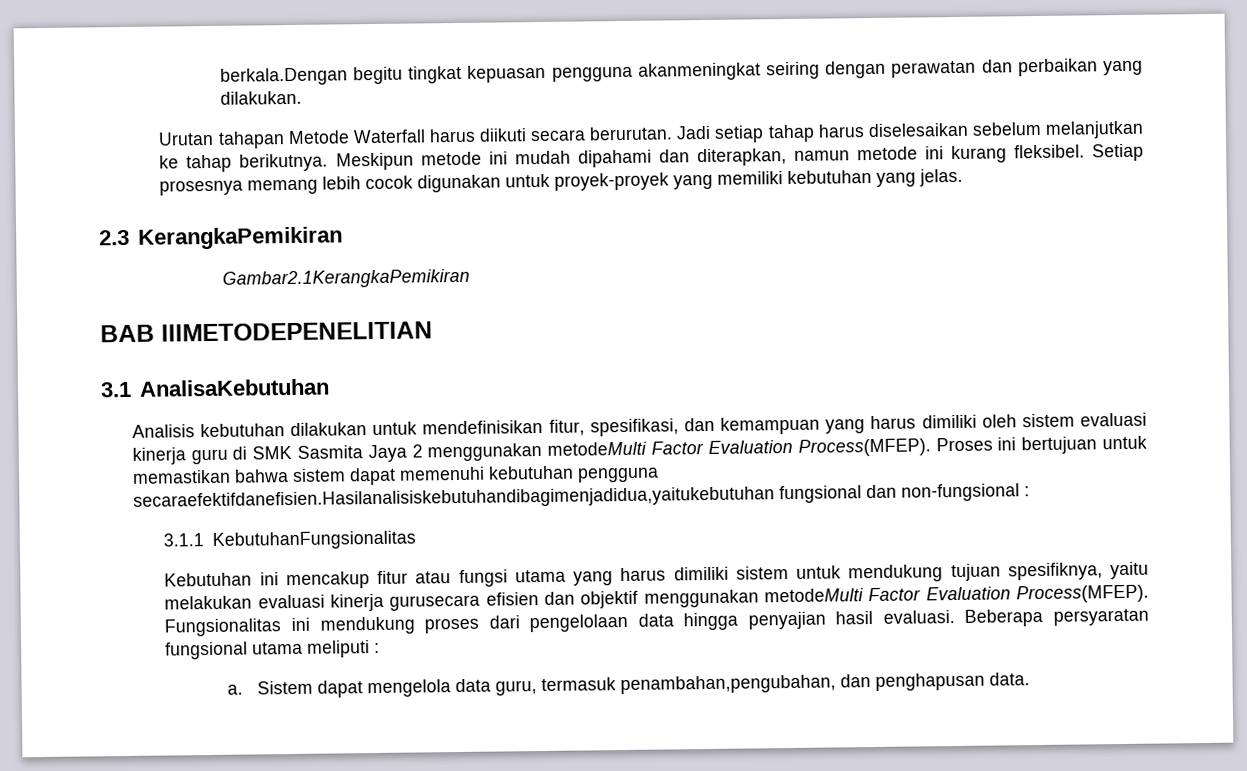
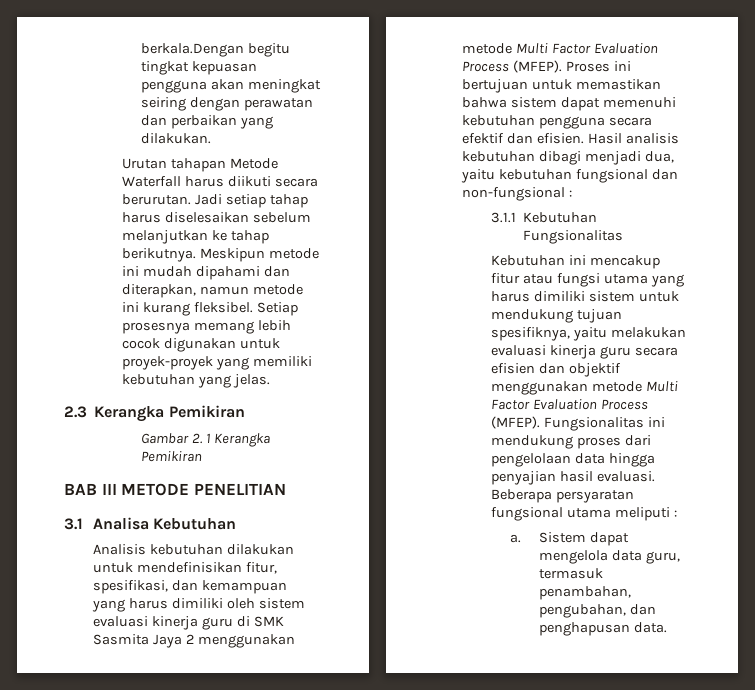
[637,62,761,81] akanmeningkat -> [211,79,322,93] akan meningkat
[137,226,343,250] [221,268,470,289] [100,321,433,343] KerangkaPemikiran // Gambar2.1KerangkaPemikiran // BAB IIIMETODEPENELITIAN -> [94,405,245,422] [141,433,271,447] [141,451,203,462] [64,483,286,496] Kerangka Pemikiran // Gambar 2. 1 Kerangka Pemikiran // BAB III METODE PENELITIAN
[138,378,330,397] AnalisaKebutuhan -> [92,517,237,530] Analisa Kebutuhan
[547,438,931,457] metodeMulti Factor Evaluation Process(MFEP). -> [461,43,658,54] [461,60,562,73] metode Multi Factor Evaluation Process (MFEP).
[132,486,775,511] secaraefektifdanefisien.Hasilanalisiskebutuhandibagimenjadidua,yaitukebutuhan -> [608,117,652,126] [461,133,679,144] [461,151,674,165] [460,169,572,183] secara efektif dan efisien. Hasil analisis kebutuhan dibagi menjadi dua, yaitu kebutuhan
[212,530,417,550] KebutuhanFungsionalitas -> [523,212,598,223] [523,230,624,244] Kebutuhan Fungsionalitas
[389,594,481,611] gurusecara -> [599,346,678,359] guru secara
[764,584,1149,604] metodeMulti Factor Evaluation Process(MFEP). -> [591,381,678,392] [490,399,648,410] [490,416,540,429] metode Multi Factor Evaluation Process (MFEP).
[620,674,837,695] penambahan,pengubahan, -> [539,586,632,600] [539,604,627,618] penambahan, pengubahan,

